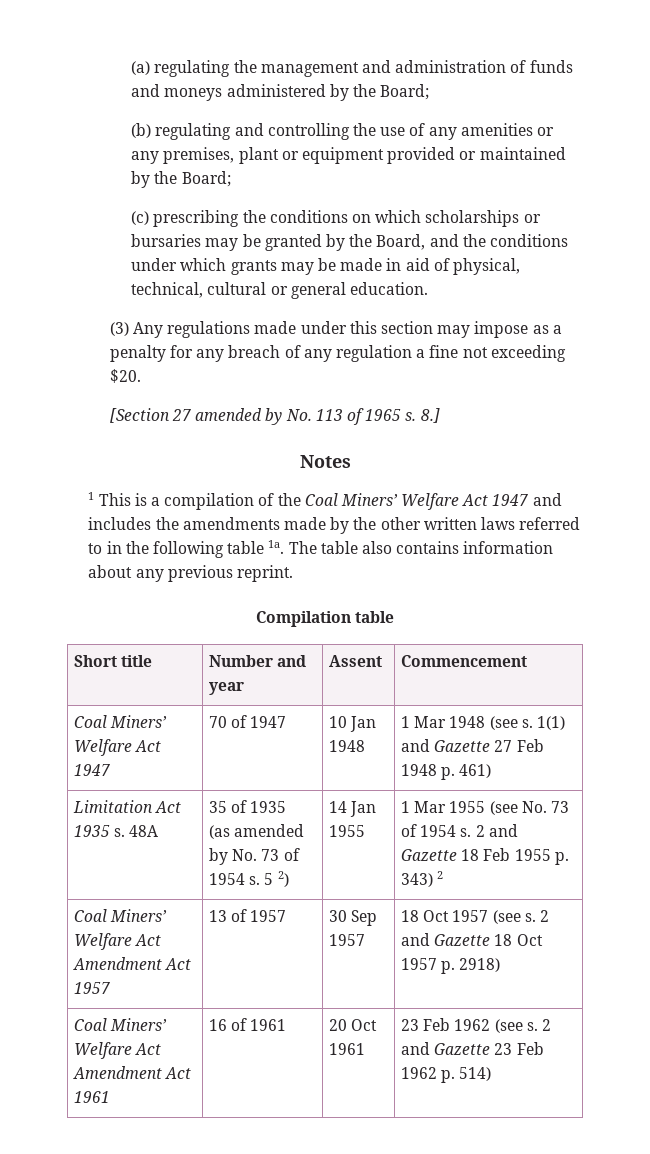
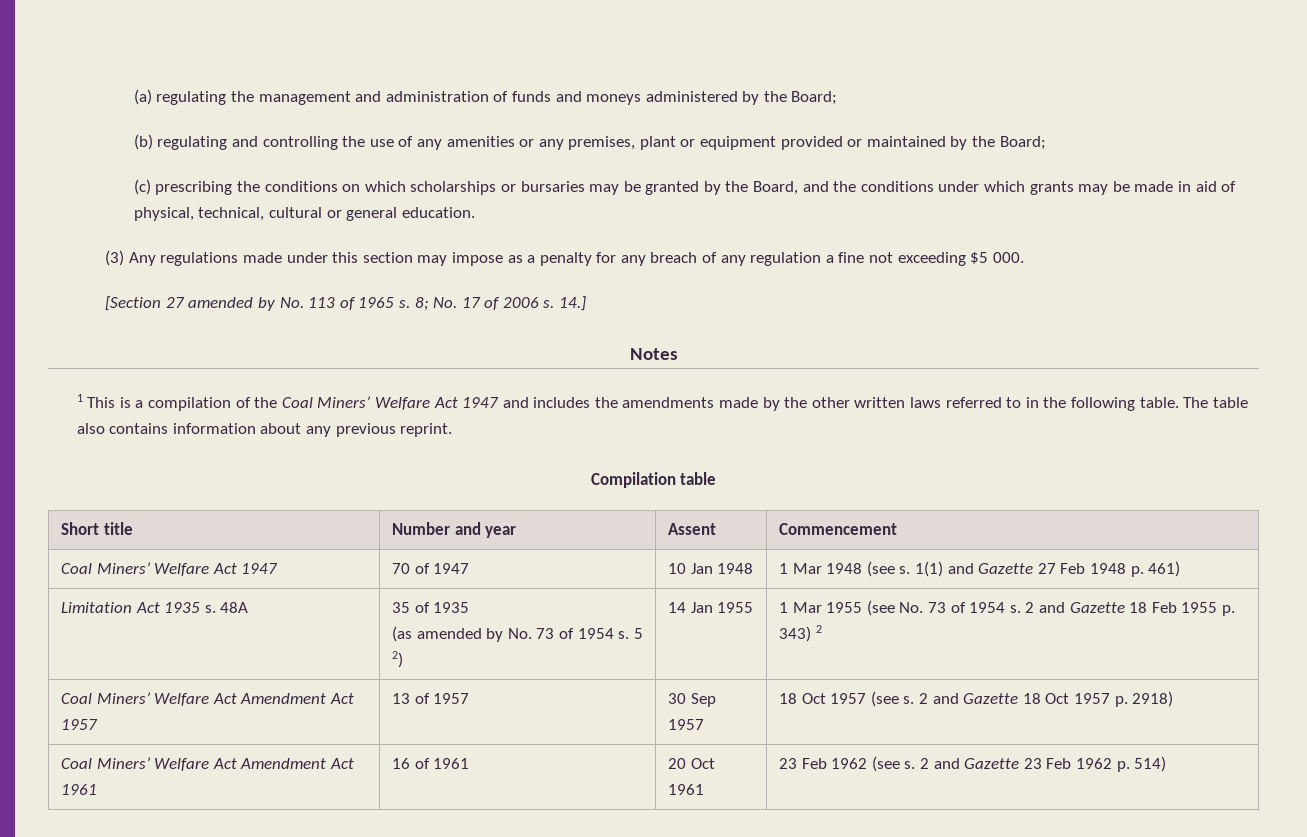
[109,369,141,383] $20. -> [970,252,1024,264] $5 000.
[420,408,440,423] 8.] -> [414,296,587,311] 8; No. 17 of 2006 s. 14.]
[227,540,285,554] table 1a. -> [1139,397,1179,408] table.

